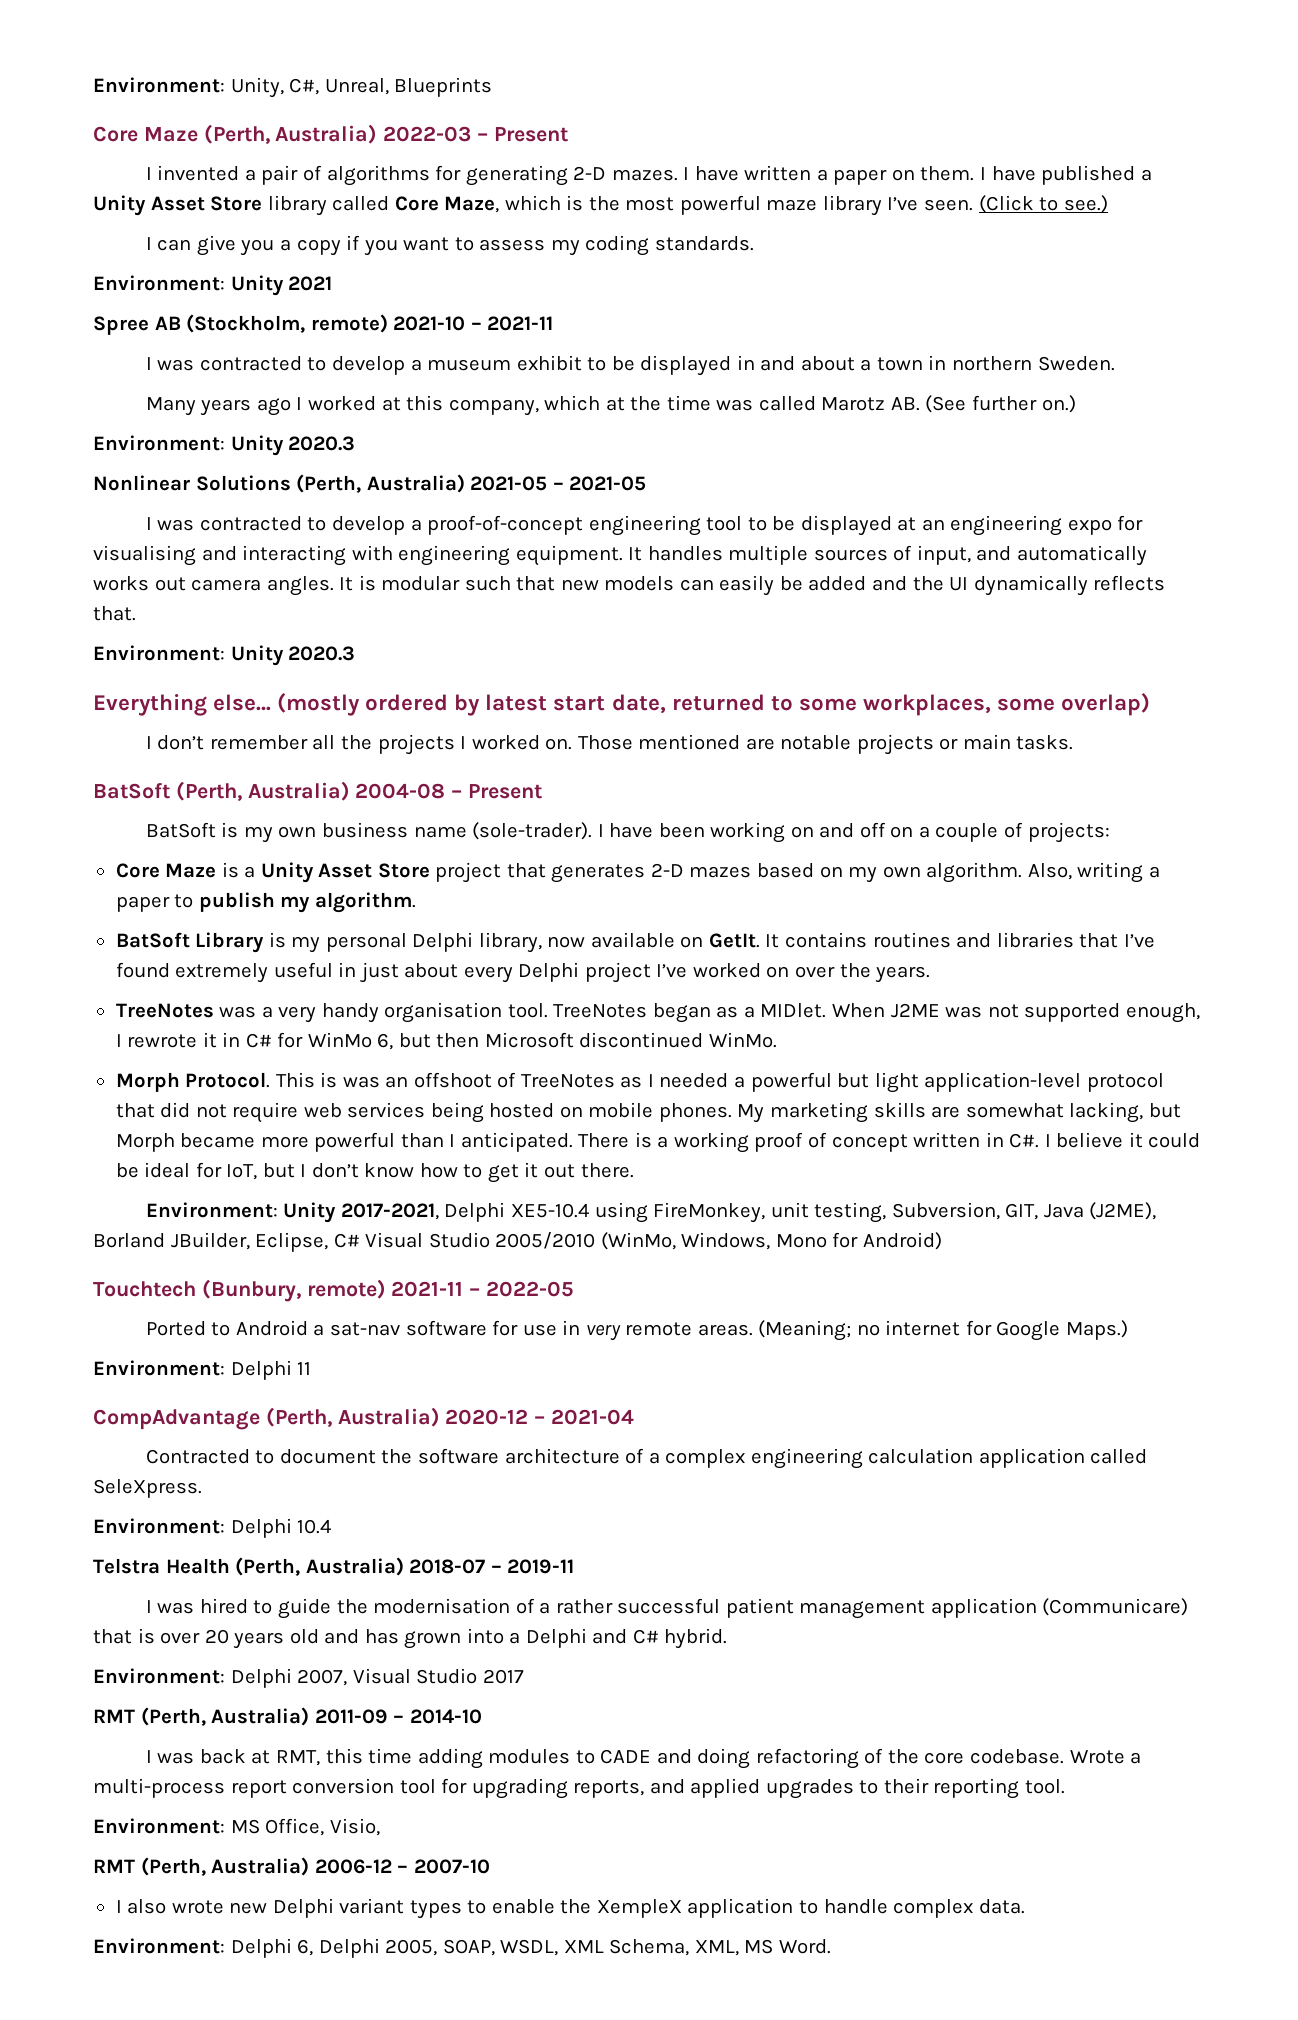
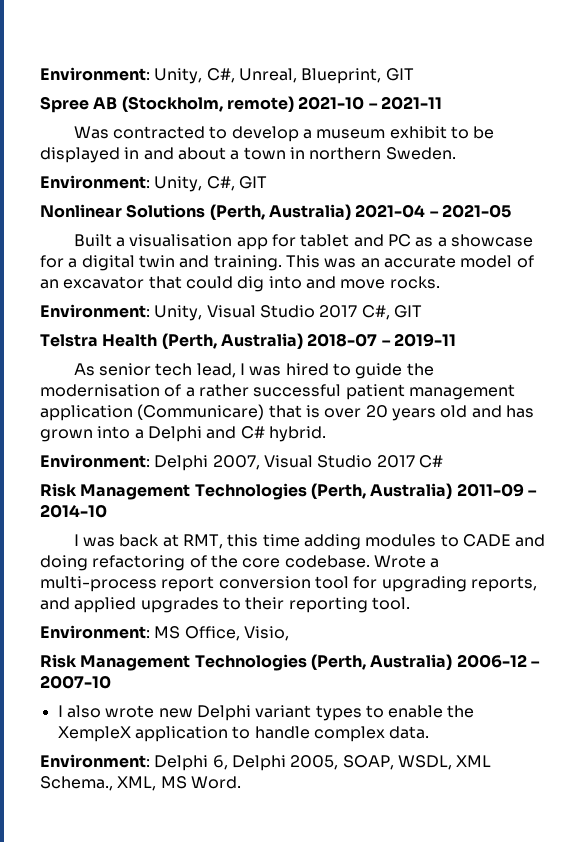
[394,77,493,97] [93,124,568,144] [145,165,1152,186] [93,195,1108,216] [145,235,754,256] [93,275,333,296] Blueprints // Core Maze (Perth, Australia) 2022-03 – Present // I invented a pair of algorithms for generating 2-D mazes. I have written a paper on them. I have published a Unity Asset Store library called Core Maze, which is the most powerful maze library I’ve seen. (Click to see.) // I can give you a copy if you want to assess my coding standards. // Environment: Unity 2021 -> [301,68,414,84] Blueprint, GIT
[145,357,195,371] I was -> [73,126,109,139] Was
[145,395,1076,416] [93,435,356,456] Many years ago I worked at this company, which at the time was called Marotz AB. (See further on.) // Environment: Unity 2020.3 -> [40,175,267,192] Environment: Unity, C#, GIT
[470,476,548,491] 2021-05 -> [355,204,426,218] 2021-04
[145,515,1144,536] [93,545,1147,566] [93,575,1166,596] [93,606,136,621] [93,645,356,666] [93,693,1150,716] [145,734,1074,755] [93,781,543,801] [145,822,1110,843] [115,862,1160,883] [115,892,416,913] [115,932,1155,953] [115,962,931,983] [115,1002,1200,1023] [115,1032,777,1050] [115,1072,1164,1093] [115,1102,1181,1123] [115,1132,1201,1153] [115,1162,634,1183] [145,1202,1157,1223] [93,1232,942,1252] [93,1279,575,1302] [145,1320,1128,1341] [93,1360,312,1380] [93,1407,635,1430] [145,1448,1148,1469] [93,1479,202,1498] [93,1518,332,1538] I was contracted to develop a proof-of-concept engineering tool to be displayed at an engineering expo for visualising and interacting with engineering equipment. It handles multiple sources of input, and automatically works out camera angles. It is modular such that new models can easily be added and the UI dynamically reflects that. // Environment: Unity 2020.3 // Everything else… (mostly ordered by latest start date, returned to some workplaces, some overlap) // I don’t remember all the projects I worked on. Those mentioned are notable projects or main tasks. // BatSoft (Perth, Australia) 2004-08 – Present // BatSoft is my own business name (sole-trader). I have been working on and off on a couple of projects: // Core Maze is a Unity Asset Store project that generates 2-D mazes based on my own algorithm. Also, writing a paper to publish my algorithm. // BatSoft Library is my personal Delphi library, now available on GetIt. It contains routines and libraries that I’ve found extremely useful in just about every Delphi project I’ve worked on over the years. // TreeNotes was a very handy organisation tool. TreeNotes began as a MIDlet. When J2ME was not supported enough, I rewrote it in C# for WinMo 6, but then Microsoft discontinued WinMo. // Morph Protocol. This is was an offshoot of TreeNotes as I needed a powerful but light application-level protocol that did not require web services being hosted on mobile phones. My marketing skills are somewhat lacking, but Morph became more powerful than I anticipated. There is a working proof of concept written in C#. I believe it could be ideal for IoT, but I don’t know how to get it out there. // Environment: Unity 2017-2021, Delphi XE5-10.4 using FireMonkey, unit testing, Subversion, GIT, Java (J2ME), Borland JBuilder, Eclipse, C# Visual Studio 2005/2010 (WinMo, Windows, Mono for Android) // Touchtech (Bunbury, remote) 2021-11 – 2022-05 // Ported to Android a sat-nav software for use in very remote areas. (Meaning; no internet for Google Maps.) // Environment: Delphi 11 // CompAdvantage (Perth, Australia) 2020-12 – 2021-04 // Contracted to document the software architecture of a complex engineering calculation application called SeleXpress. // Environment: Delphi 10.4 -> [73,234,533,250] [40,255,534,271] [40,276,440,292] [40,304,422,321] Built a visualisation app for tablet and PC as a showcase for a digital twin and training. This was an accurate model of an excavator that could dig into and move rocks. // Environment: Unity, Visual Studio 2017 C#, GIT
(575, 1566) none -> [73,363,236,378] As senior tech lead,
[93,1709,135,1723] // RMT -> [418,455,443,468] [40,483,307,500] C# // Risk Management Technologies
[93,1859,135,1873] RMT -> [40,654,307,671] Risk Management Technologies
[609,1939,690,1956] Schema, -> [40,776,113,791] Schema.,

